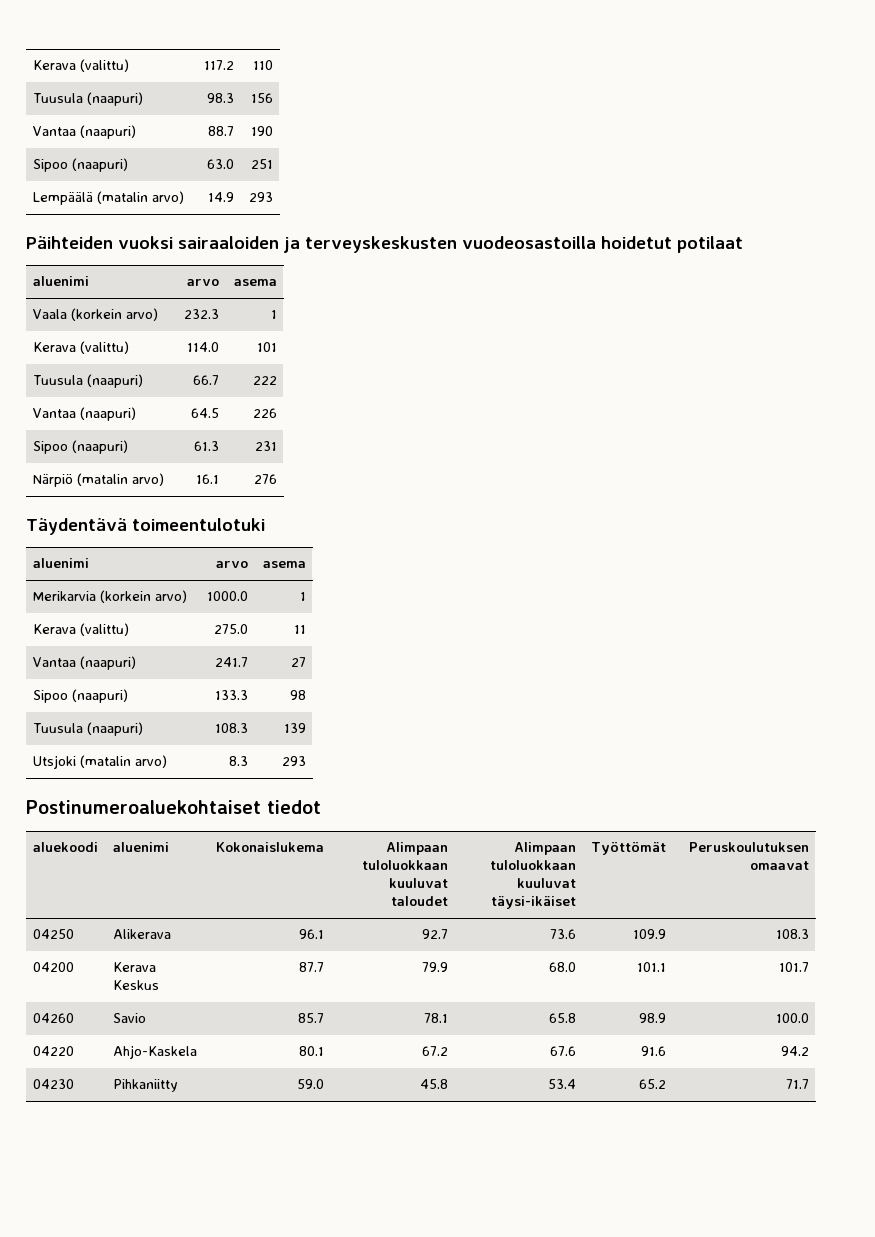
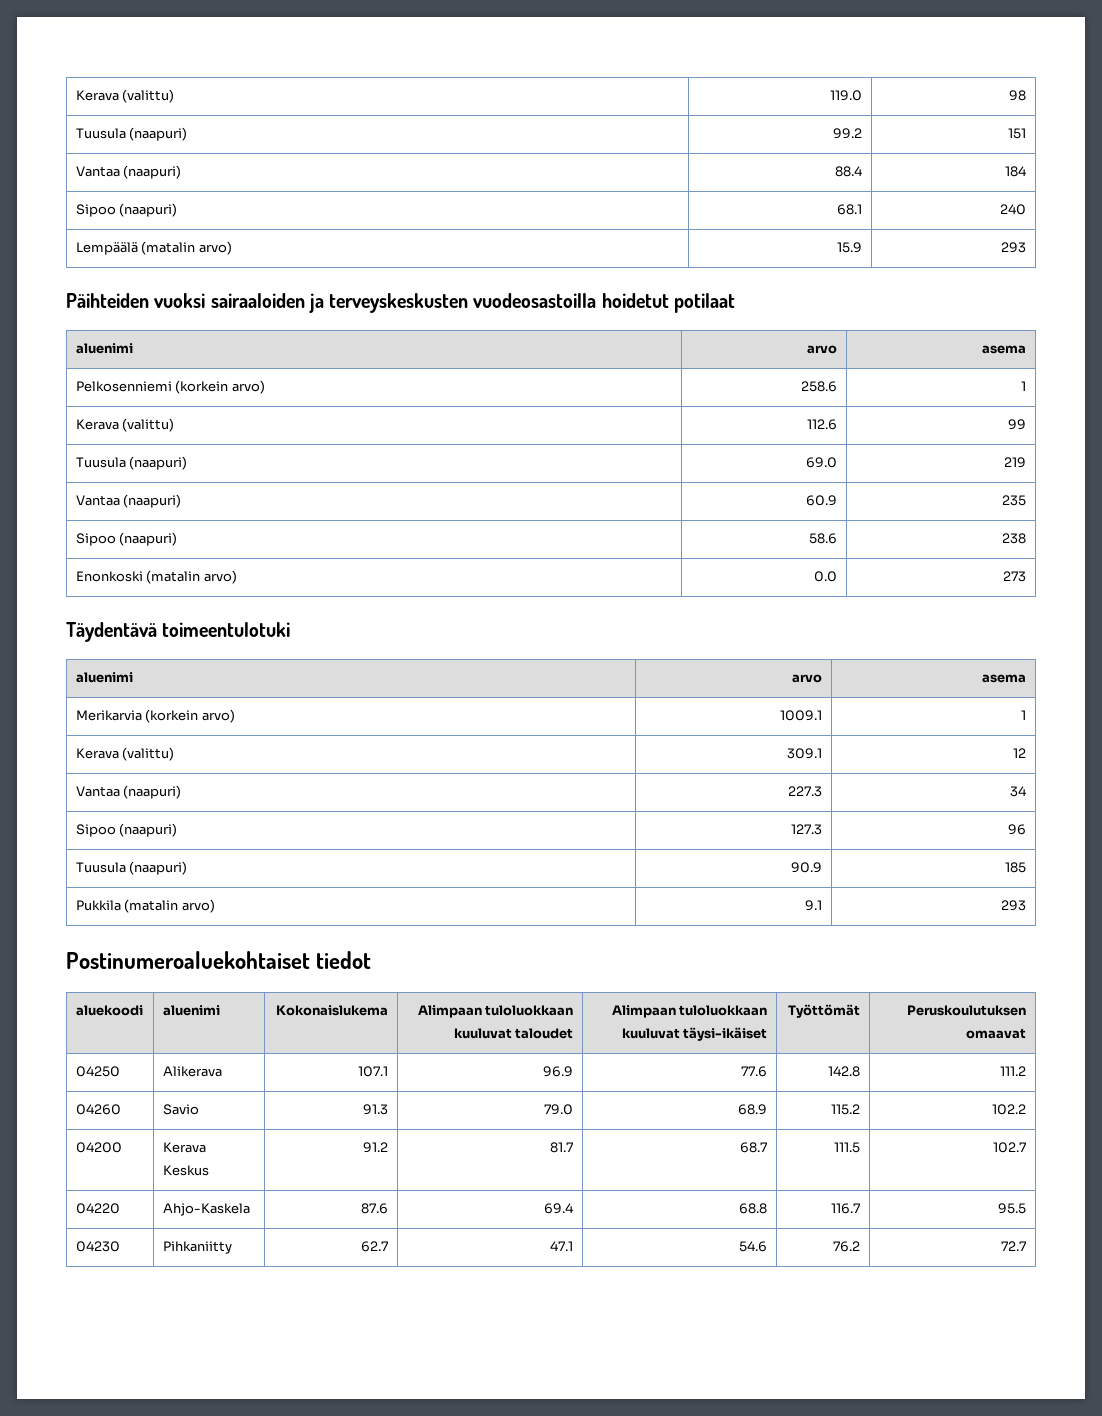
[33,59,130,72] [203,60,234,70] [252,60,273,70] [33,92,144,106] [206,93,234,103] [250,93,273,103] [33,125,137,139] [207,126,234,136] [250,126,273,136] [33,158,129,172] [206,159,234,169] [250,159,273,169] Kerava (valittu) | 117.2 | 110 // Tuusula (naapuri) | 98.3 | 156 // Vantaa (naapuri) | 88.7 | 190 // Sipoo (naapuri) | 63.0 | 251 -> [75,89,175,103] [830,90,863,101] [1009,90,1027,101] [75,127,188,141] [833,128,863,139] [1008,128,1027,139] [75,165,182,179] [835,166,863,177] [1005,166,1027,177] [75,203,178,217] [837,204,863,215] [1000,204,1027,215] Kerava (valittu) | 119.0 | 98 // Tuusula (naapuri) | 99.2 | 151 // Vantaa (naapuri) | 88.4 | 184 // Sipoo (naapuri) | 68.1 | 240
[207,192,234,202] 14.9 -> [837,242,863,253] 15.9
[33,308,159,321] [183,309,219,319] [270,310,277,319] [33,341,130,354] [186,342,219,352] [256,342,277,352] [33,374,144,388] [192,375,219,385] [252,376,277,385] [33,407,137,421] [190,408,219,418] [252,408,277,418] [33,440,129,454] [193,441,219,451] [254,441,277,451] [33,473,165,487] [195,474,219,484] [253,474,277,484] Vaala (korkein arvo) | 232.3 | 1 // Kerava (valittu) | 114.0 | 101 // Tuusula (naapuri) | 66.7 | 222 // Vantaa (naapuri) | 64.5 | 226 // Sipoo (naapuri) | 61.3 | 231 // Närpiö (matalin arvo) | 16.1 | 276 -> [75,380,265,394] [801,381,838,392] [1021,381,1027,391] [75,418,175,432] [807,419,838,430] [1008,419,1027,430] [75,456,188,470] [806,457,838,468] [1004,457,1027,468] [75,494,182,508] [806,495,838,506] [1002,495,1027,506] [75,532,178,546] [809,533,838,544] [1002,533,1027,544] [75,570,237,584] [814,571,838,582] [1003,571,1027,582] Pelkosenniemi (korkein arvo) | 258.6 | 1 // Kerava (valittu) | 112.6 | 99 // Tuusula (naapuri) | 69.0 | 219 // Vantaa (naapuri) | 60.9 | 235 // Sipoo (naapuri) | 58.6 | 238 // Enonkoski (matalin arvo) | 0.0 | 273
[206,591,248,601] [299,592,306,601] [33,623,130,636] [213,624,248,634] [293,625,306,634] [33,656,137,670] [214,657,248,667] [290,657,306,667] [33,689,129,703] [214,690,248,700] [289,690,306,700] [33,722,144,736] [214,723,248,733] [283,723,306,733] [33,755,168,769] [228,756,248,766] 1000.0 | 1 // Kerava (valittu) | 275.0 | 11 // Vantaa (naapuri) | 241.7 | 27 // Sipoo (naapuri) | 133.3 | 98 // Tuusula (naapuri) | 108.3 | 139 // Utsjoki (matalin arvo) | 8.3 -> [780,710,823,721] [1021,710,1027,720] [75,747,175,761] [787,748,823,759] [1013,748,1027,758] [75,785,182,799] [788,786,823,797] [1010,786,1027,797] [75,823,178,837] [791,824,823,835] [1008,824,1027,835] [75,861,188,875] [791,862,823,873] [1005,862,1027,873] [75,899,215,913] [805,900,823,911] 1009.1 | 1 // Kerava (valittu) | 309.1 | 12 // Vantaa (naapuri) | 227.3 | 34 // Sipoo (naapuri) | 127.3 | 96 // Tuusula (naapuri) | 90.9 | 185 // Pukkila (matalin arvo) | 9.1
[298,929,324,939] [421,929,448,939] [549,929,576,939] [632,929,666,939] [775,929,809,939] [33,962,75,972] [113,962,157,972] [113,980,160,990] [298,962,324,972] [421,962,448,972] [548,962,576,972] [636,962,666,972] [778,962,809,972] [33,1013,75,1023] [113,1013,147,1023] [297,1013,324,1023] [423,1013,448,1023] [548,1013,576,1023] [638,1013,666,1023] [775,1013,809,1023] [33,1046,75,1056] [113,1045,198,1059] [298,1046,324,1056] [421,1046,448,1056] [549,1046,576,1056] [640,1046,666,1056] [780,1046,809,1056] [33,1079,75,1089] [113,1079,179,1092] [296,1079,324,1089] [419,1079,448,1089] [547,1079,576,1089] [638,1079,666,1089] [785,1079,809,1089] 96.1 | 92.7 | 73.6 | 109.9 | 108.3 // 04200 | Kerava Keskus | 87.7 | 79.9 | 68.0 | 101.1 | 101.7 // 04260 | Savio | 85.7 | 78.1 | 65.8 | 98.9 | 100.0 // 04220 | Ahjo-Kaskela | 80.1 | 67.2 | 67.6 | 91.6 | 94.2 // 04230 | Pihkaniitty | 59.0 | 45.8 | 53.4 | 65.2 | 71.7 -> [358,1066,389,1077] [543,1066,574,1077] [741,1066,768,1077] [828,1066,861,1077] [1000,1066,1027,1076] [75,1104,121,1115] [162,1104,199,1115] [363,1104,389,1115] [544,1104,574,1115] [738,1104,768,1115] [831,1104,861,1115] [992,1104,1027,1115] [75,1142,122,1153] [162,1142,206,1153] [162,1165,209,1176] [363,1142,389,1153] [550,1142,574,1153] [740,1142,768,1153] [834,1142,861,1153] [993,1142,1027,1153] [75,1203,120,1214] [162,1203,250,1216] [361,1203,389,1214] [544,1203,574,1214] [739,1203,768,1214] [831,1203,861,1214] [998,1203,1027,1214] [75,1241,120,1252] [162,1241,232,1254] [361,1241,389,1252] [550,1241,574,1251] [739,1241,768,1252] [833,1241,861,1252] [1001,1241,1027,1251] 107.1 | 96.9 | 77.6 | 142.8 | 111.2 // 04260 | Savio | 91.3 | 79.0 | 68.9 | 115.2 | 102.2 // 04200 | Kerava Keskus | 91.2 | 81.7 | 68.7 | 111.5 | 102.7 // 04220 | Ahjo-Kaskela | 87.6 | 69.4 | 68.8 | 116.7 | 95.5 // 04230 | Pihkaniitty | 62.7 | 47.1 | 54.6 | 76.2 | 72.7

